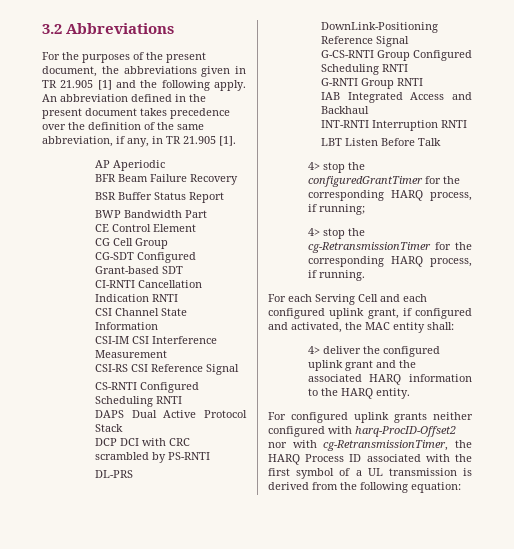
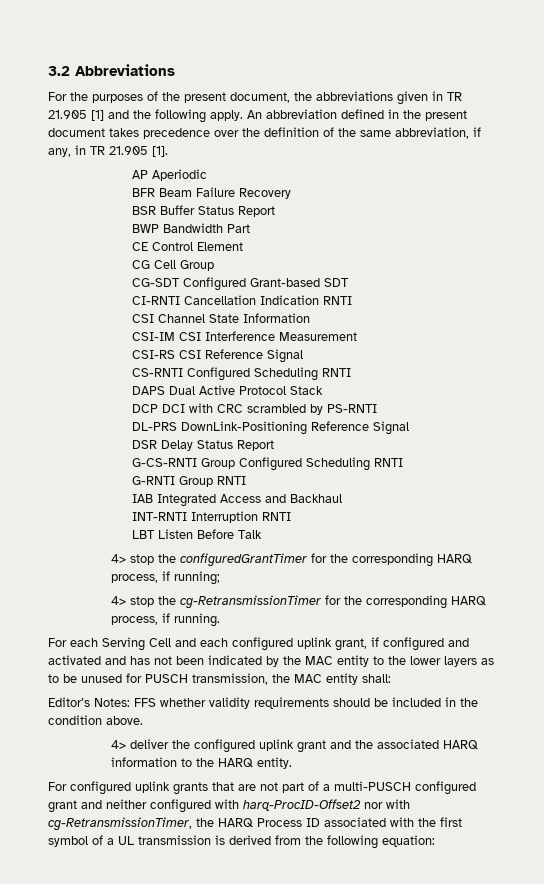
(409, 41) none -> [131,440,274,451] // DSR Delay Status Report
[291,322,454,333] activated, the MAC entity shall: -> [48,655,494,667] [48,673,391,685] [48,697,478,709] [48,715,143,725] activated and has not been indicated by the MAC entity to the lower layers as to be unused for PUSCH transmission, the MAC entity shall: // Editor’s Notes: FFS whether validity requirements should be included in the condition above.
(427, 417) none -> [212,781,476,795] [48,800,102,813] that are not part of a multi-PUSCH configured grant and

